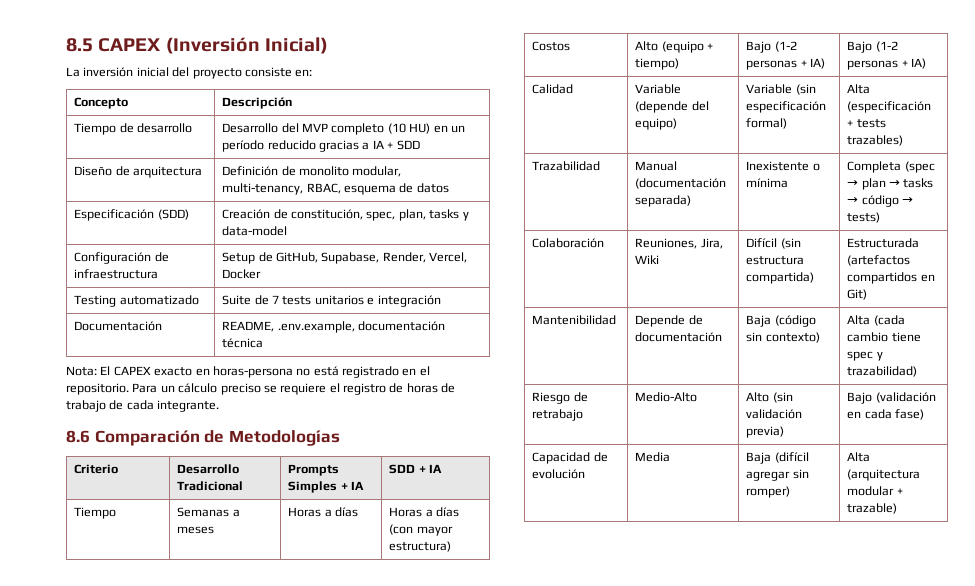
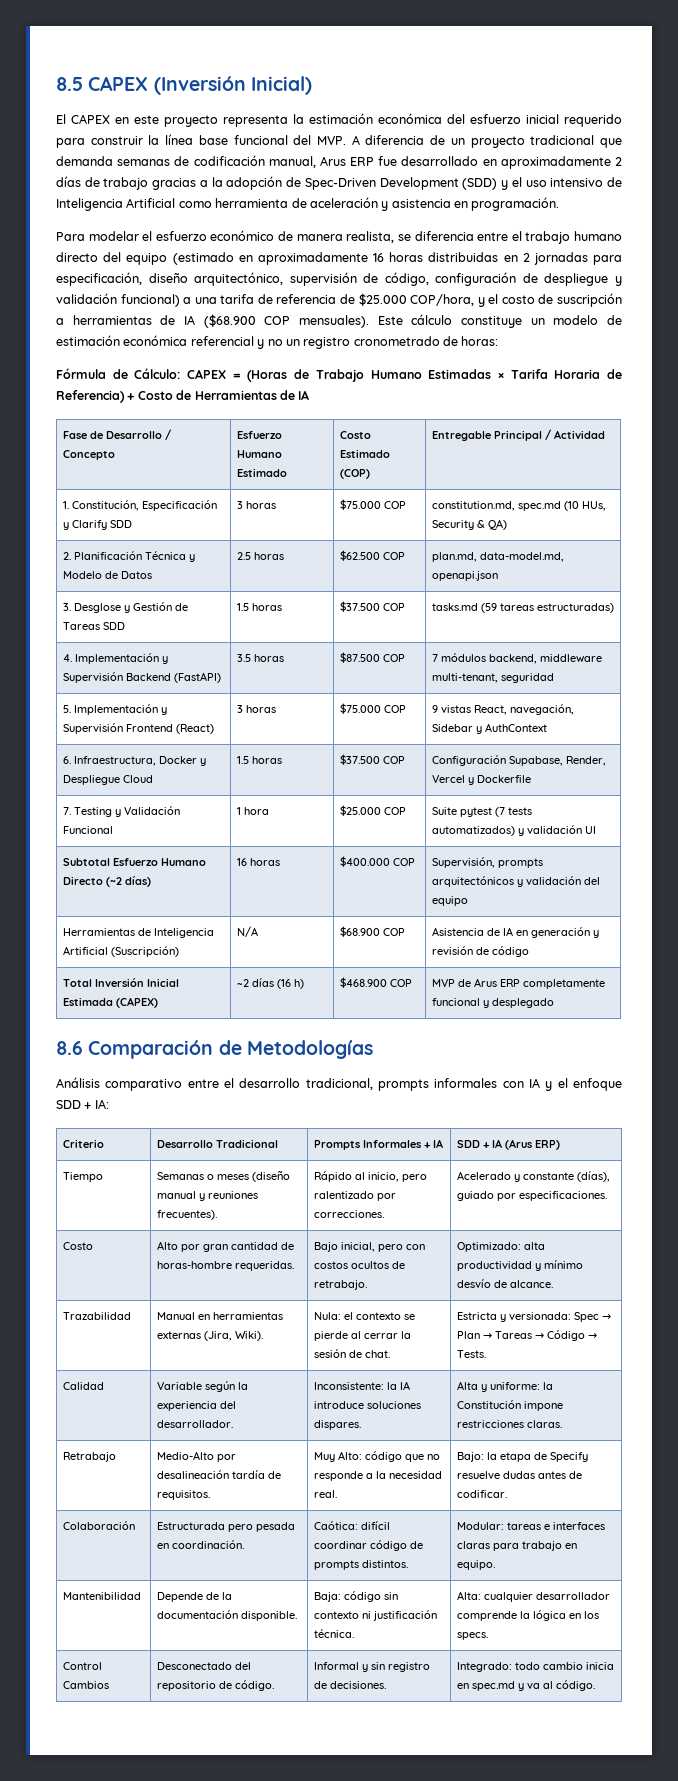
[66,67,313,79] [74,97,129,109] [222,97,293,109] [74,123,193,135] [222,123,465,135] [222,140,420,152] [74,166,203,178] [222,166,402,177] [222,183,449,195] [74,209,189,221] [222,209,469,221] [222,226,288,236] [74,252,169,264] [74,269,159,279] [222,252,468,264] [222,269,262,279] [74,295,199,307] [222,295,441,307] [74,321,163,331] [222,321,446,333] [222,338,264,348] [66,366,430,378] [66,383,456,395] [66,400,220,412] [66,430,340,446] La inversión inicial del proyecto consiste en: // Concepto | Descripción // Tiempo de desarrollo | Desarrollo del MVP completo (10 HU) en un período reducido gracias a IA + SDD // Diseño de arquitectura | Definición de monolito modular, multi-tenancy, RBAC, esquema de datos // Especificación (SDD) | Creación de constitución, spec, plan, tasks y data-model // Configuración de infraestructura | Setup de GitHub, Supabase, Render, Vercel, Docker // Testing automatizado | Suite de 7 tests unitarios e integración // Documentación | README, .env.example, documentación técnica // Nota: El CAPEX exacto en horas-persona no está registrado en el repositorio. Para un cálculo preciso se requiere el registro de horas de trabajo de cada integrante. // 8.6 Comparación de Metodologías -> [56,113,622,127] [56,134,622,148] [56,155,622,169] [56,176,622,190] [56,197,560,211] [56,230,623,244] [56,252,623,265] [56,272,622,286] [56,293,622,307] [56,314,623,328] [56,335,499,349] [56,368,622,382] [56,390,310,403] [62,429,171,440] [62,450,115,460] [236,431,282,439] [236,450,282,458] [236,468,287,477] [339,431,371,439] [339,449,390,458] [339,469,370,479] [431,429,605,441] [62,500,217,511] [62,520,132,530] [236,501,276,509] [339,499,406,510] [431,501,606,511] [431,519,507,530] [62,551,195,562] [62,571,152,579] [236,552,284,560] [339,550,405,561] [431,552,564,562] [431,571,498,581] [62,602,188,613] [62,622,125,630] [236,603,282,611] [339,601,405,612] [431,603,614,613] [62,653,168,664] [62,672,221,683] [236,654,284,662] [339,652,405,663] [431,653,602,664] [431,673,554,683] [62,704,167,715] [62,723,214,734] [236,705,276,713] [339,703,406,714] [431,704,574,715] [431,723,547,734] [62,756,206,766] [62,775,153,785] [236,756,282,764] [339,754,405,765] [431,755,606,766] [431,775,531,785] [62,806,180,817] [62,826,113,834] [236,807,269,815] [339,805,406,816] [431,807,532,817] [431,825,596,836] [62,858,206,866] [62,876,151,887] [236,858,280,866] [339,856,415,867] [431,857,543,868] [431,876,600,887] [431,896,468,906] [62,928,214,938] [62,946,179,957] [236,926,258,937] [339,926,405,937] [431,927,599,938] [431,946,529,957] [62,978,179,987] [62,997,158,1008] [236,978,304,989] [339,977,412,988] [431,978,605,989] [431,998,554,1008] [56,1040,373,1059] [56,1077,622,1091] [56,1099,109,1109] El CAPEX en este proyecto representa la estimación económica del esfuerzo inicial requerido para construir la línea base funcional del MVP. A diferencia de un proyecto tradicional que demanda semanas de codificación manual, Arus ERP fue desarrollado en aproximadamente 2 días de trabajo gracias a la adopción de Spec-Driven Development (SDD) y el uso intensivo de Inteligencia Artificial como herramienta de aceleración y asistencia en programación. // Para modelar el esfuerzo económico de manera realista, se diferencia entre el trabajo humano directo del equipo (estimado en aproximadamente 16 horas distribuidas en 2 jornadas para especificación, diseño arquitectónico, supervisión de código, configuración de despliegue y validación funcional) a una tarifa de referencia de $25.000 COP/hora, y el costo de suscripción a herramientas de IA ($68.900 COP mensuales). Este cálculo constituye un modelo de estimación económica referencial y no un registro cronometrado de horas: // Fórmula de Cálculo: CAPEX = (Horas de Trabajo Humano Estimadas × Tarifa Horaria de Referencia) + Costo de Herramientas de IA // Fase de Desarrollo / Concepto | Esfuerzo Humano Estimado | Costo Estimado (COP) | Entregable Principal / Actividad // 1. Constitución, Especificación y Clarify SDD | 3 horas | $75.000 COP | constitution.md, spec.md (10 HUs, Security & QA) // 2. Planificación Técnica y Modelo de Datos | 2.5 horas | $62.500 COP | plan.md, data-model.md, openapi.json // 3. Desglose y Gestión de Tareas SDD | 1.5 horas | $37.500 COP | tasks.md (59 tareas estructuradas) // 4. Implementación y Supervisión Backend (FastAPI) | 3.5 horas | $87.500 COP | 7 módulos backend, middleware multi-tenant, seguridad // 5. Implementación y Supervisión Frontend (React) | 3 horas | $75.000 COP | 9 vistas React, navegación, Sidebar y AuthContext // 6. Infraestructura, Docker y Despliegue Cloud | 1.5 horas | $37.500 COP | Configuración Supabase, Render, Vercel y Dockerfile // 7. Testing y Validación Funcional | 1 hora | $25.000 COP | Suite pytest (7 tests automatizados) y validación UI // Subtotal Esfuerzo Humano Directo (~2 días) | 16 horas | $400.000 COP | Supervisión, prompts arquitectónicos y validación del equipo // Herramientas de Inteligencia Artificial (Suscripción) | N/A | $68.900 COP | Asistencia de IA en generación y revisión de código // Total Inversión Inicial Estimada (CAPEX) | ~2 días (16 h) | $468.900 COP | MVP de Arus ERP completamente funcional y desplegado // 8.6 Comparación de Metodologías // Análisis comparativo entre el desarrollo tradicional, prompts informales con IA y el enfoque SDD + IA:
[288,481,338,493] Simples -> [362,1140,421,1148] Informales
(443, 468) none -> [504,1139,560,1150] (Arus ERP)
[232,509,240,517] a -> [206,1174,214,1180] o
[288,507,359,517] [389,507,460,517] [389,524,453,536] [389,541,452,552] [532,41,571,51] [635,41,714,53] [635,58,680,70] [746,41,797,53] [746,58,826,70] [847,41,898,53] [847,58,927,70] [532,84,574,94] [635,84,682,94] [635,101,709,113] [635,118,678,130] [746,84,816,95] [746,101,827,113] [746,118,788,129] [847,84,871,94] [847,101,932,113] [847,119,886,128] [847,135,904,146] [532,161,601,171] [635,161,678,171] [635,178,727,189] [635,195,692,207] [746,161,820,171] [746,178,789,188] [847,161,935,173] [847,178,934,190] [847,195,914,207] [847,212,881,223] [532,238,605,248] [635,238,723,249] [635,255,660,264] [746,238,801,249] [746,256,805,265] [746,272,815,284] [847,238,920,248] [847,255,911,266] [847,272,935,284] [847,289,868,300] | Horas a días | Horas a días (con mayor estructura) // Costos | Alto (equipo + tiempo) | Bajo (1-2 personas + IA) | Bajo (1-2 personas + IA) // Calidad | Variable (depende del equipo) | Variable (sin especificación formal) | Alta (especificación + tests trazables) // Trazabilidad | Manual (documentación separada) | Inexistente o mínima | Completa (spec → plan → tasks → código → tests) // Colaboración | Reuniones, Jira, Wiki | Difícil (sin estructura compartida) | Estructurada (artefactos compartidos en Git) -> [251,1171,290,1182] [156,1191,258,1201] [156,1210,217,1220] [313,1171,427,1182] [313,1191,396,1201] [313,1210,384,1218] [456,1171,610,1182] [456,1191,607,1201] [62,1242,93,1250] [156,1241,294,1252] [156,1261,294,1271] [313,1242,425,1252] [313,1261,405,1269] [313,1280,367,1290] [456,1242,545,1252] [456,1260,583,1271] [456,1279,553,1288] [62,1312,131,1320] [156,1312,283,1320] [156,1331,263,1341] [313,1312,415,1320] [313,1331,411,1341] [313,1349,390,1358] [456,1312,611,1322] [456,1330,597,1341] [456,1350,486,1358] [62,1382,104,1390] [156,1381,248,1392] [156,1401,236,1411] [156,1420,233,1428] [313,1381,410,1390] [313,1401,421,1409] [313,1420,361,1430] [456,1381,553,1392] [456,1400,563,1411] [456,1420,562,1428] [62,1452,116,1462] [156,1451,236,1462] [156,1470,281,1479] [156,1490,210,1500] [313,1451,440,1462] [313,1471,442,1481] [313,1490,337,1498] [456,1452,588,1462] [456,1471,582,1479] [456,1490,507,1498] [62,1521,135,1530] [156,1522,295,1532] [156,1540,244,1549] [313,1521,390,1530] [313,1540,423,1551] [313,1560,408,1570] [456,1522,605,1530] [456,1541,577,1551] [456,1560,495,1570] (diseño manual y reuniones frecuentes). | Rápido al inicio, pero ralentizado por correcciones. | Acelerado y constante (días), guiado por especificaciones. // Costo | Alto por gran cantidad de horas-hombre requeridas. | Bajo inicial, pero con costos ocultos de retrabajo. | Optimizado: alta productividad y mínimo desvío de alcance. // Trazabilidad | Manual en herramientas externas (Jira, Wiki). | Nula: el contexto se pierde al cerrar la sesión de chat. | Estricta y versionada: Spec → Plan → Tareas → Código → Tests. // Calidad | Variable según la experiencia del desarrollador. | Inconsistente: la IA introduce soluciones dispares. | Alta y uniforme: la Constitución impone restricciones claras. // Retrabajo | Medio-Alto por desalineación tardía de requisitos. | Muy Alto: código que no responde a la necesidad real. | Bajo: la etapa de Specify resuelve dudas antes de codificar. // Colaboración | Estructurada pero pesada en coordinación. | Caótica: difícil coordinar código de prompts distintos. | Modular: tareas e interfaces claras para trabajo en equipo.
[635,332,723,342] [746,315,816,327] [746,332,820,343] [847,315,905,326] [847,332,921,342] [847,351,883,361] [847,366,918,377] [532,392,588,404] [532,409,584,421] [635,392,698,402] [746,392,793,403] [746,409,803,419] [746,426,785,438] [847,392,936,404] [847,409,925,420] [532,452,608,464] [532,469,586,479] [635,452,671,462] [746,452,809,464] [746,469,809,481] [746,486,791,498] [847,452,871,462] [847,469,921,481] [847,486,903,496] [847,503,898,514] documentación | Baja (código sin contexto) | Alta (cada cambio tiene spec y trazabilidad) // Riesgo de retrabajo | Medio-Alto | Alto (sin validación previa) | Bajo (validación en cada fase) // Capacidad de evolución | Media | Baja (difícil agregar sin romper) | Alta (arquitectura modular + trazable) -> [221,1592,232,1600] [156,1610,297,1621] [313,1591,398,1602] [313,1610,437,1621] [313,1629,354,1638] [456,1591,610,1602] [456,1610,599,1621] [456,1632,488,1640] [62,1662,102,1670] [62,1681,109,1689] [156,1662,251,1670] [156,1680,274,1691] [313,1662,430,1672] [313,1681,386,1689] [456,1662,614,1672] [456,1680,595,1691] la documentación disponible. | Baja: código sin contexto ni justificación técnica. | Alta: cualquier desarrollador comprende la lógica en los specs. // Control Cambios | Desconectado del repositorio de código. | Informal y sin registro de decisiones. | Integrado: todo cambio inicia en spec.md y va al código.

